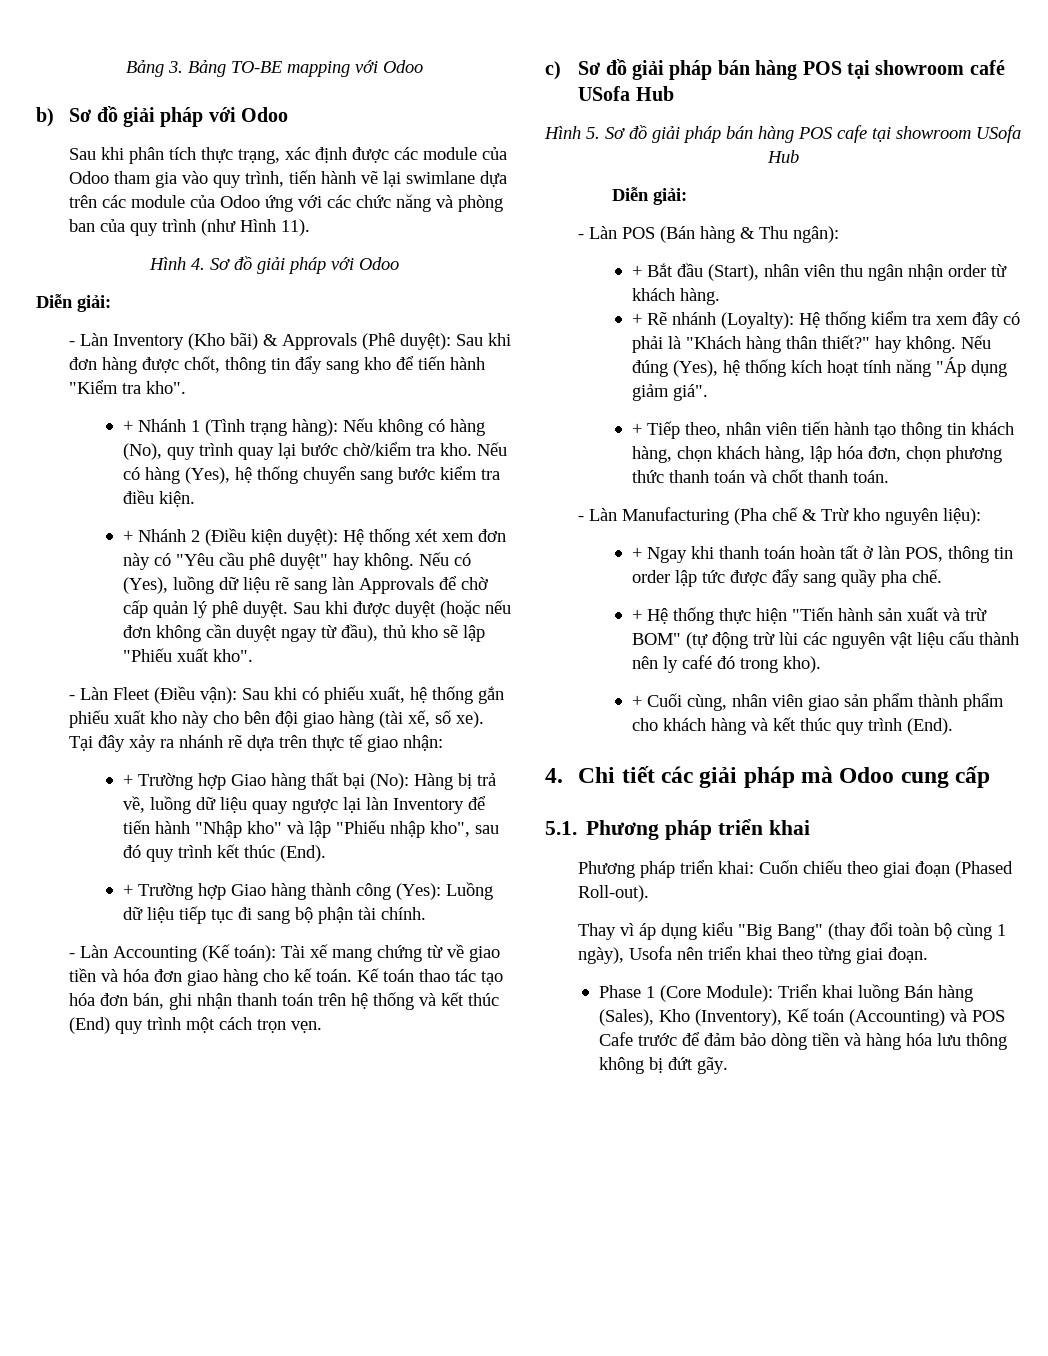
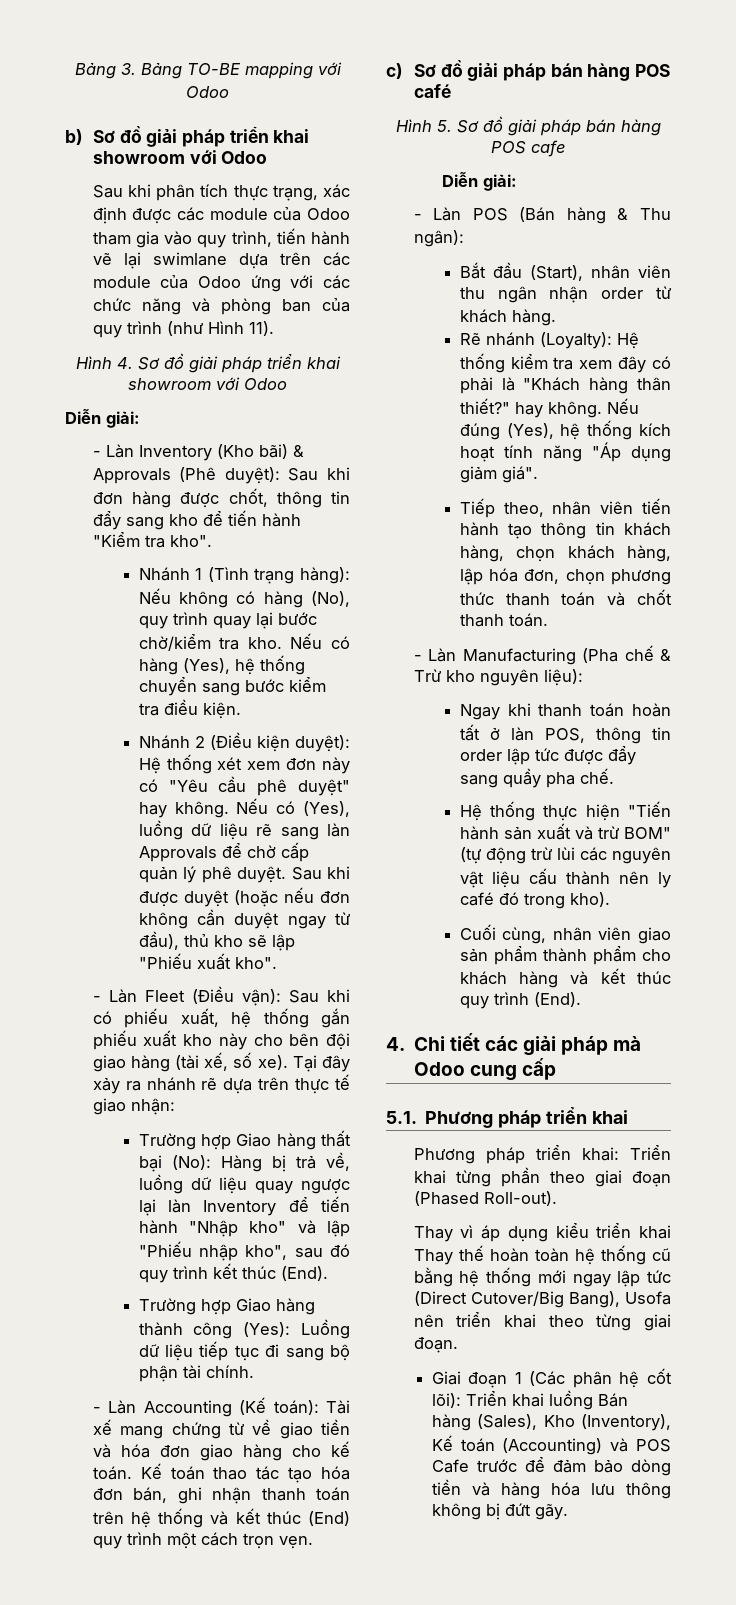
(204, 117) none -> [229,126,310,143] [92,151,185,164] triển khai showroom
(326, 265) none -> [266,354,341,369] [128,378,211,390] triển khai showroom
[122,420,133,432] + -> (212, 541) none
[122,530,133,542] + -> (241, 710) none
[122,774,133,786] + -> (175, 1106) none
[122,884,133,896] + -> (328, 1273) none
[847,60,1005,79] [578,86,674,101] tại showroom café USofa Hub -> [413,84,451,98] café
[872,125,1021,143] [766,150,799,163] tại showroom USofa Hub -> (566, 148) none
[631,265,642,277] + -> (464, 238) none
[631,313,642,325] + -> (556, 317) none
[631,423,642,435] + -> (538, 474) none
[631,547,642,559] + -> (583, 677) none
[631,609,642,621] + -> (614, 776) none
[631,695,642,707] + -> (610, 899) none
[759,860,843,874] Cuốn chiếu -> [630,1145,671,1160] [413,1167,540,1187] Triển khai từng phần
[738,922,1007,940] [578,947,625,964] "Big Bang" (thay đổi toàn bộ cùng 1 ngày), -> [596,1223,671,1239] [413,1245,671,1265] [413,1267,671,1287] [413,1291,620,1308] triển khai Thay thế hoàn toàn hệ thống cũ bằng hệ thống mới ngay lập tức (Direct Cutover/Big Bang),
[598,985,773,1002] Phase 1 (Core Module): -> [431,1368,672,1388] [431,1393,461,1408] Giai đoạn 1 (Các phân hệ cốt lõi):

